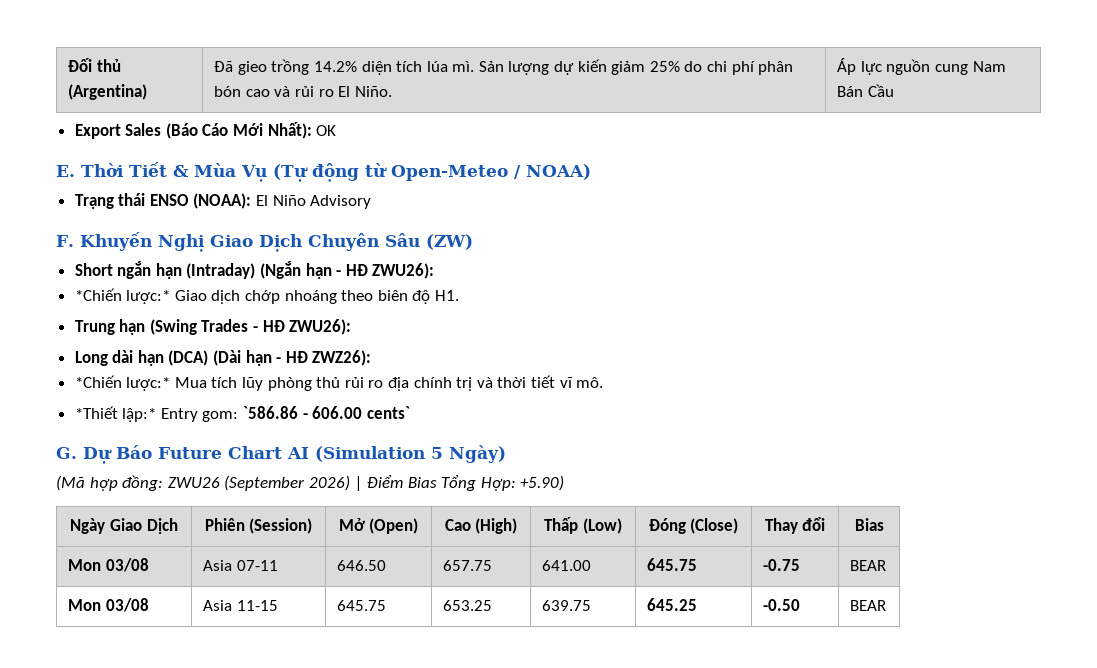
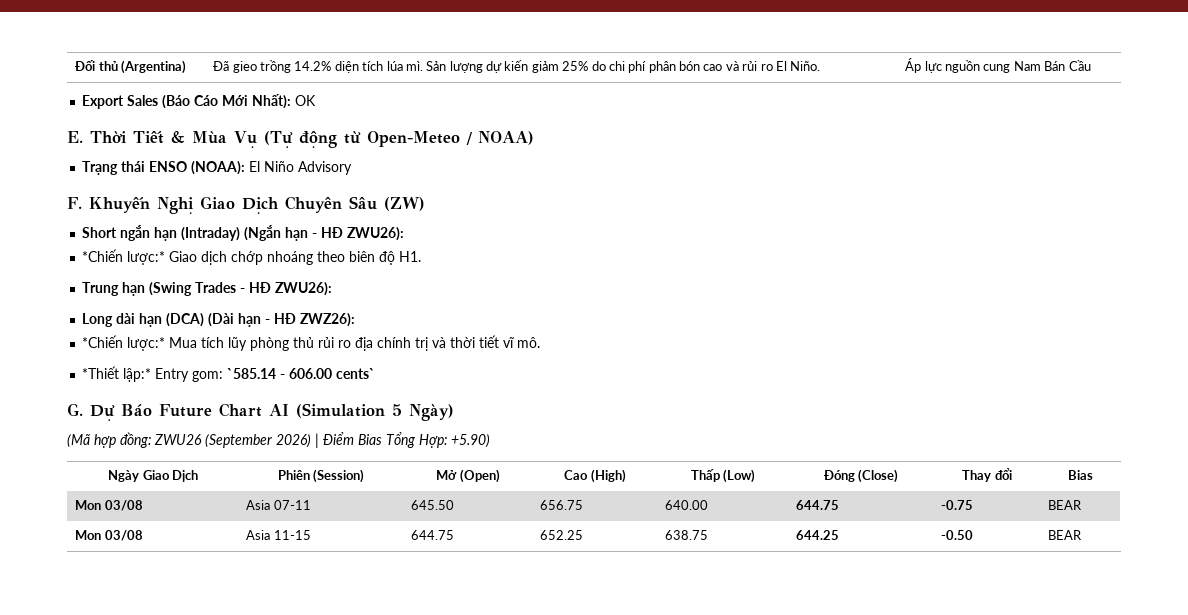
[243,406,299,419] `586.86 -> [227,368,277,379] `585.14
[337,560,387,571] [443,560,493,571] [542,560,592,571] [647,558,698,571] 646.50 | 657.75 | 641.00 | 645.75 -> [411,500,455,510] [540,500,584,510] [665,500,709,510] [796,500,840,510] 645.50 | 656.75 | 640.00 | 644.75
[337,600,387,611] [443,600,493,611] [542,600,592,611] [647,598,698,611] 645.75 | 653.25 | 639.75 | 645.25 -> [411,530,455,540] [540,530,584,540] [665,530,709,540] [796,530,840,540] 644.75 | 652.25 | 638.75 | 644.25

